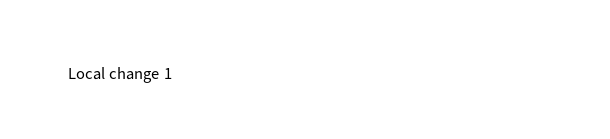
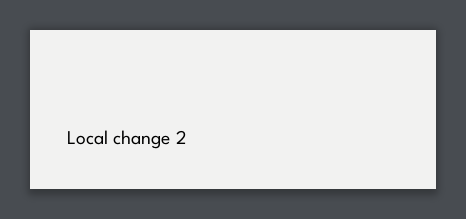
[163,68,172,79] 1 -> [175,130,187,144] 2

